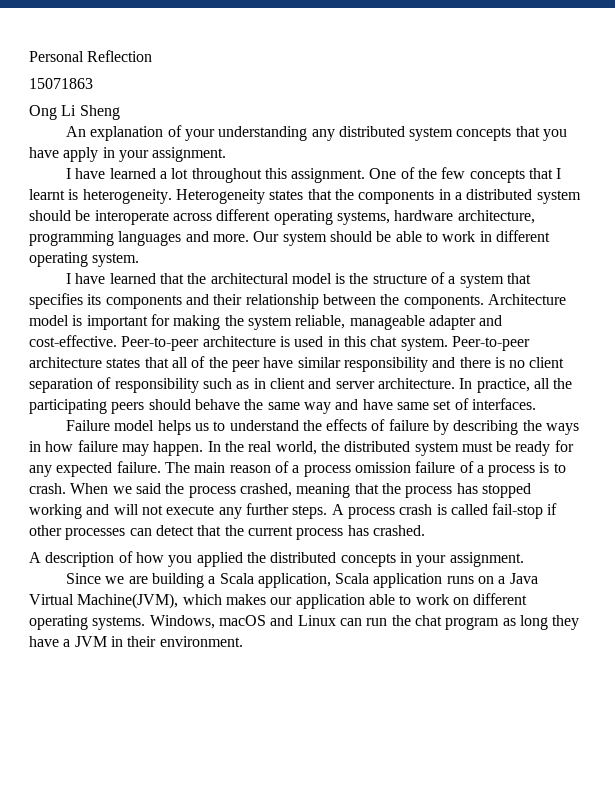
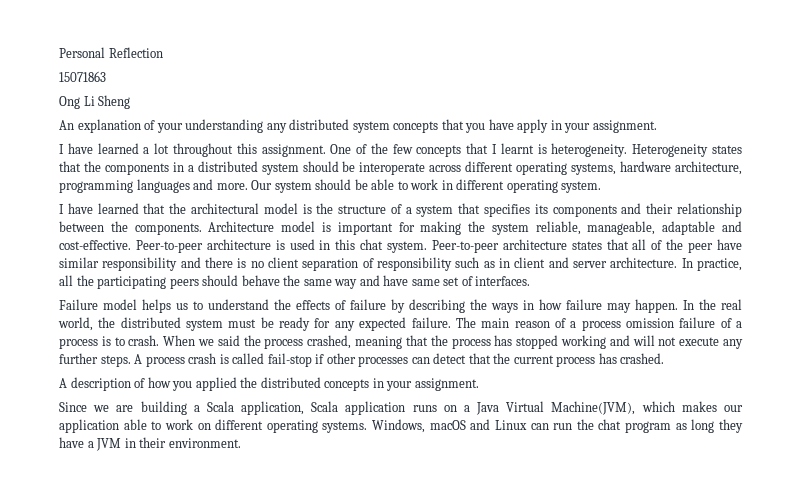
[349,315,476,330] manageable adapter -> [587,221,716,235] manageable, adaptable

